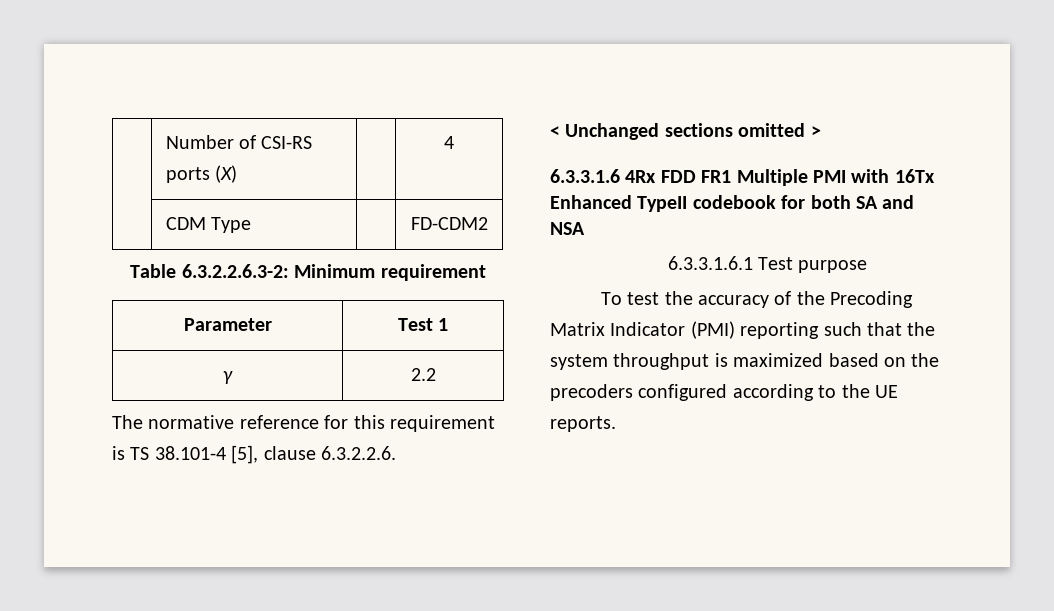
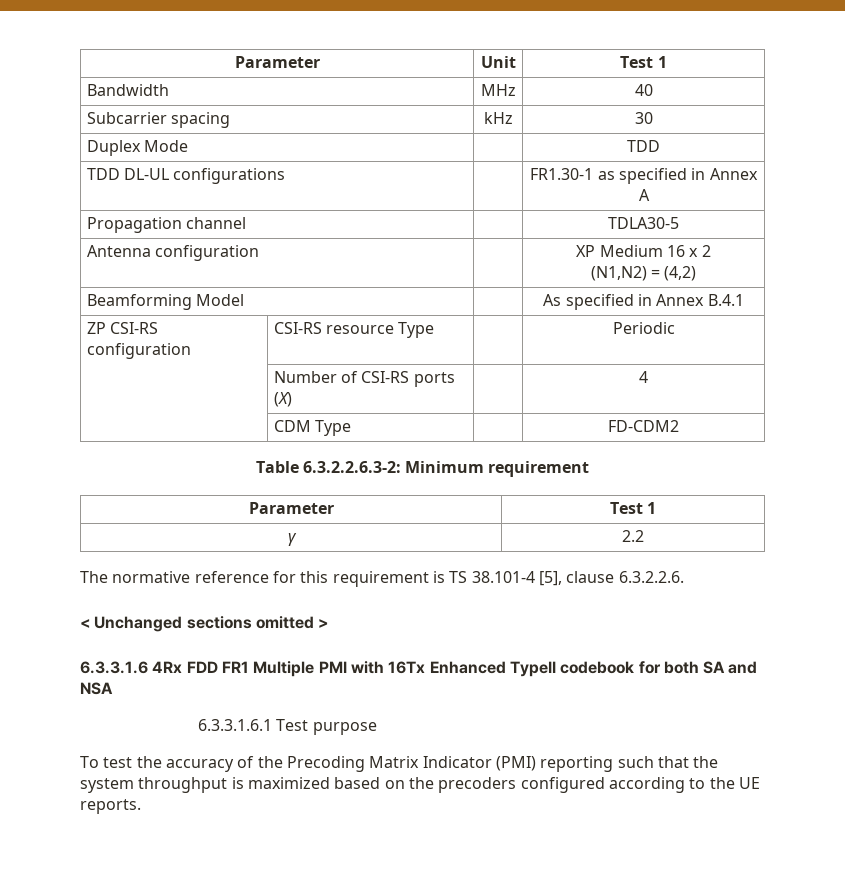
(165, 142) none -> [234,56,320,68] [480,56,516,68] [620,56,667,68] [86,84,169,96] [480,84,516,96] [634,84,653,96] [86,112,231,128] [483,112,513,124] [634,112,653,124] [86,140,189,156] [627,140,660,152] [86,168,286,184] [530,168,758,184] [638,189,650,201] [86,217,247,233] [608,217,679,229] [86,245,260,261] [576,245,711,257] [590,266,697,281] [86,294,245,310] [543,294,744,310] [86,322,159,334] [86,343,191,359] [273,322,435,338] [612,322,675,334] Parameter | Unit | Test 1 // Bandwidth | MHz | 40 // Subcarrier spacing | kHz | 30 // Duplex Mode | | TDD // TDD DL-UL configurations | | FR1.30-1 as specified in Annex A // Propagation channel | | TDLA30-5 // Antenna configuration | | XP Medium 16 x 2 // (N1,N2) = (4,2) // Beamforming Model | | As specified in Annex B.4.1 // ZP CSI-RS configuration | CSI-RS resource Type | | Periodic //

